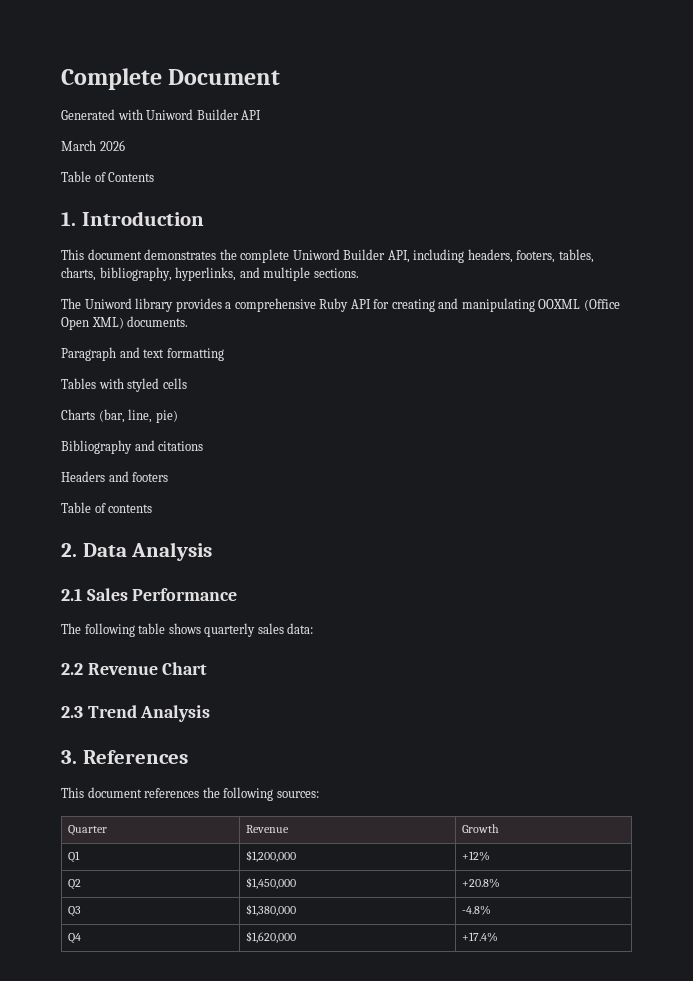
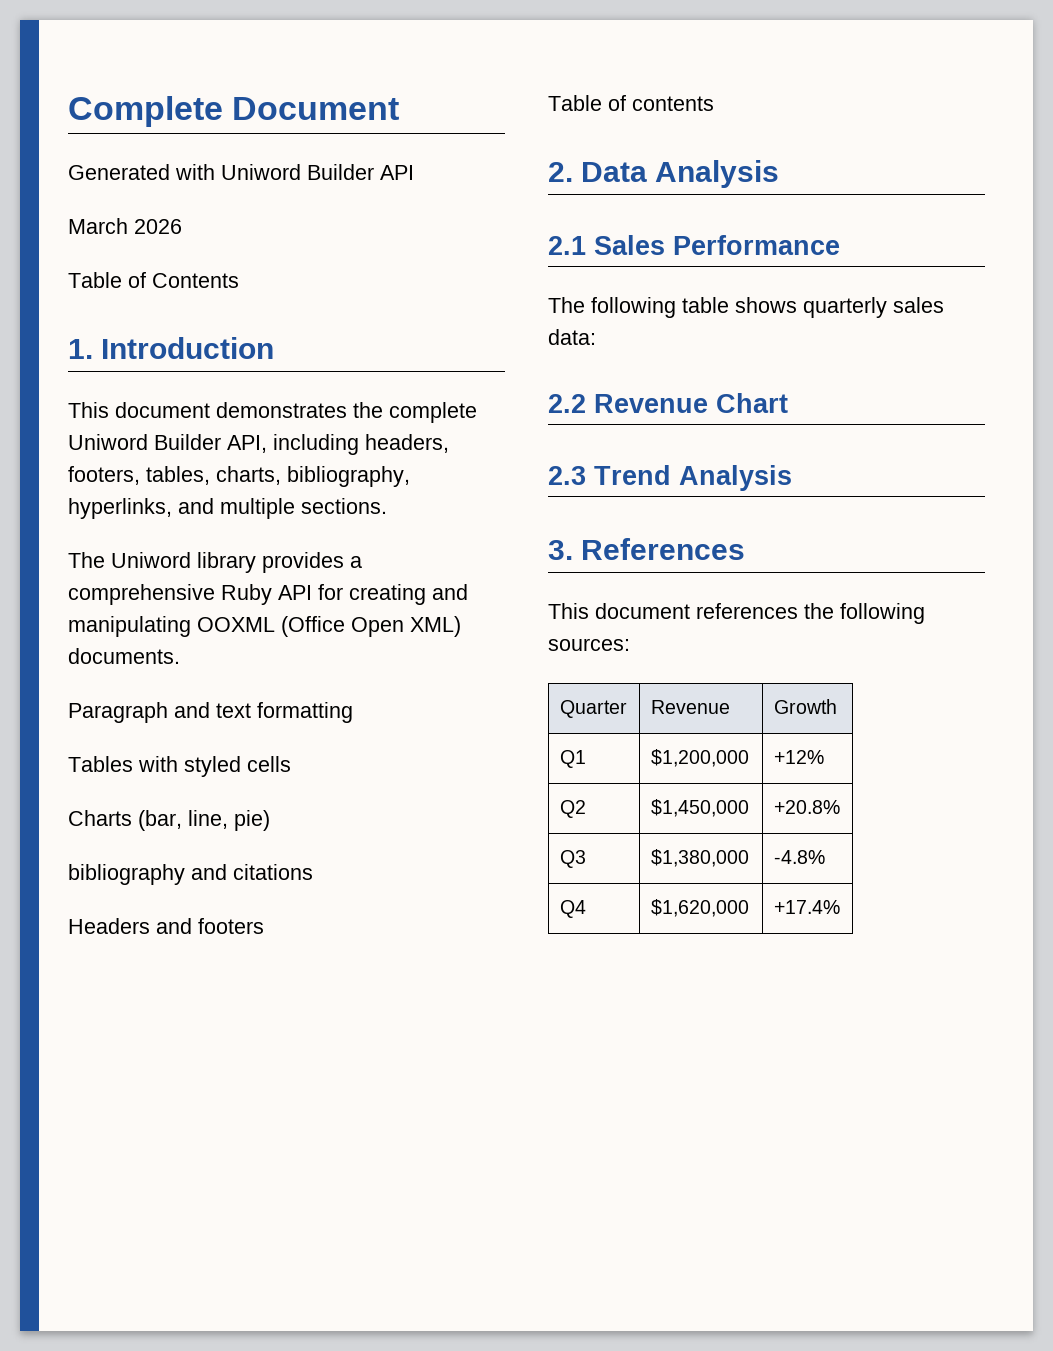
[61,440,132,454] Bibliography -> [68,864,185,885] bibliography

